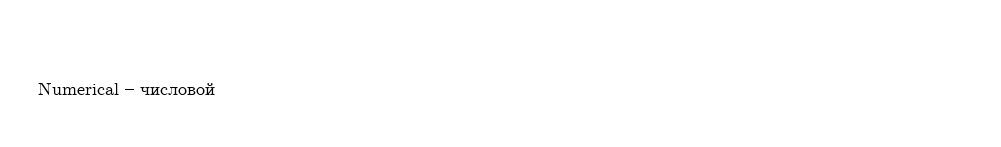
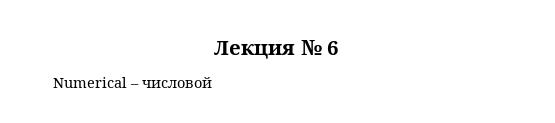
(38, 88) none -> [213,40,339,59] Лекция № 6 //

